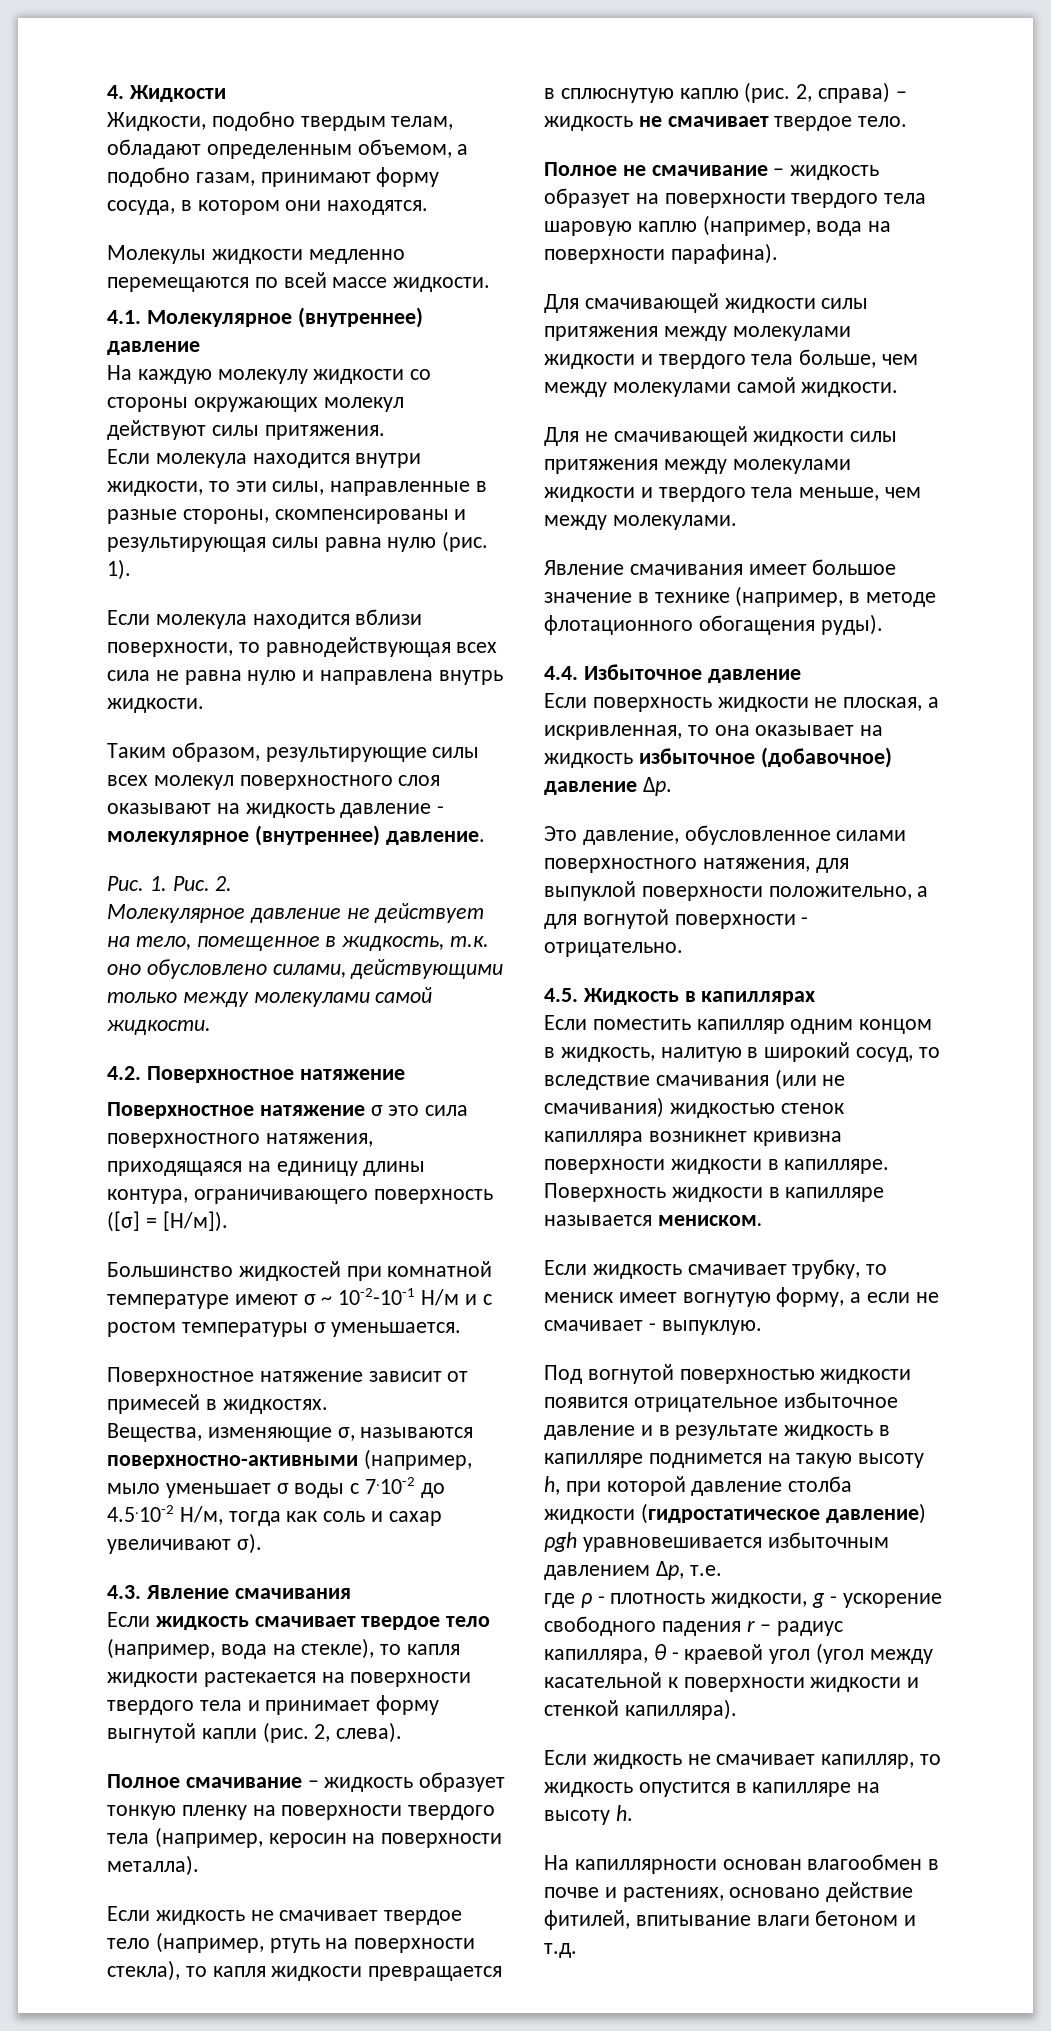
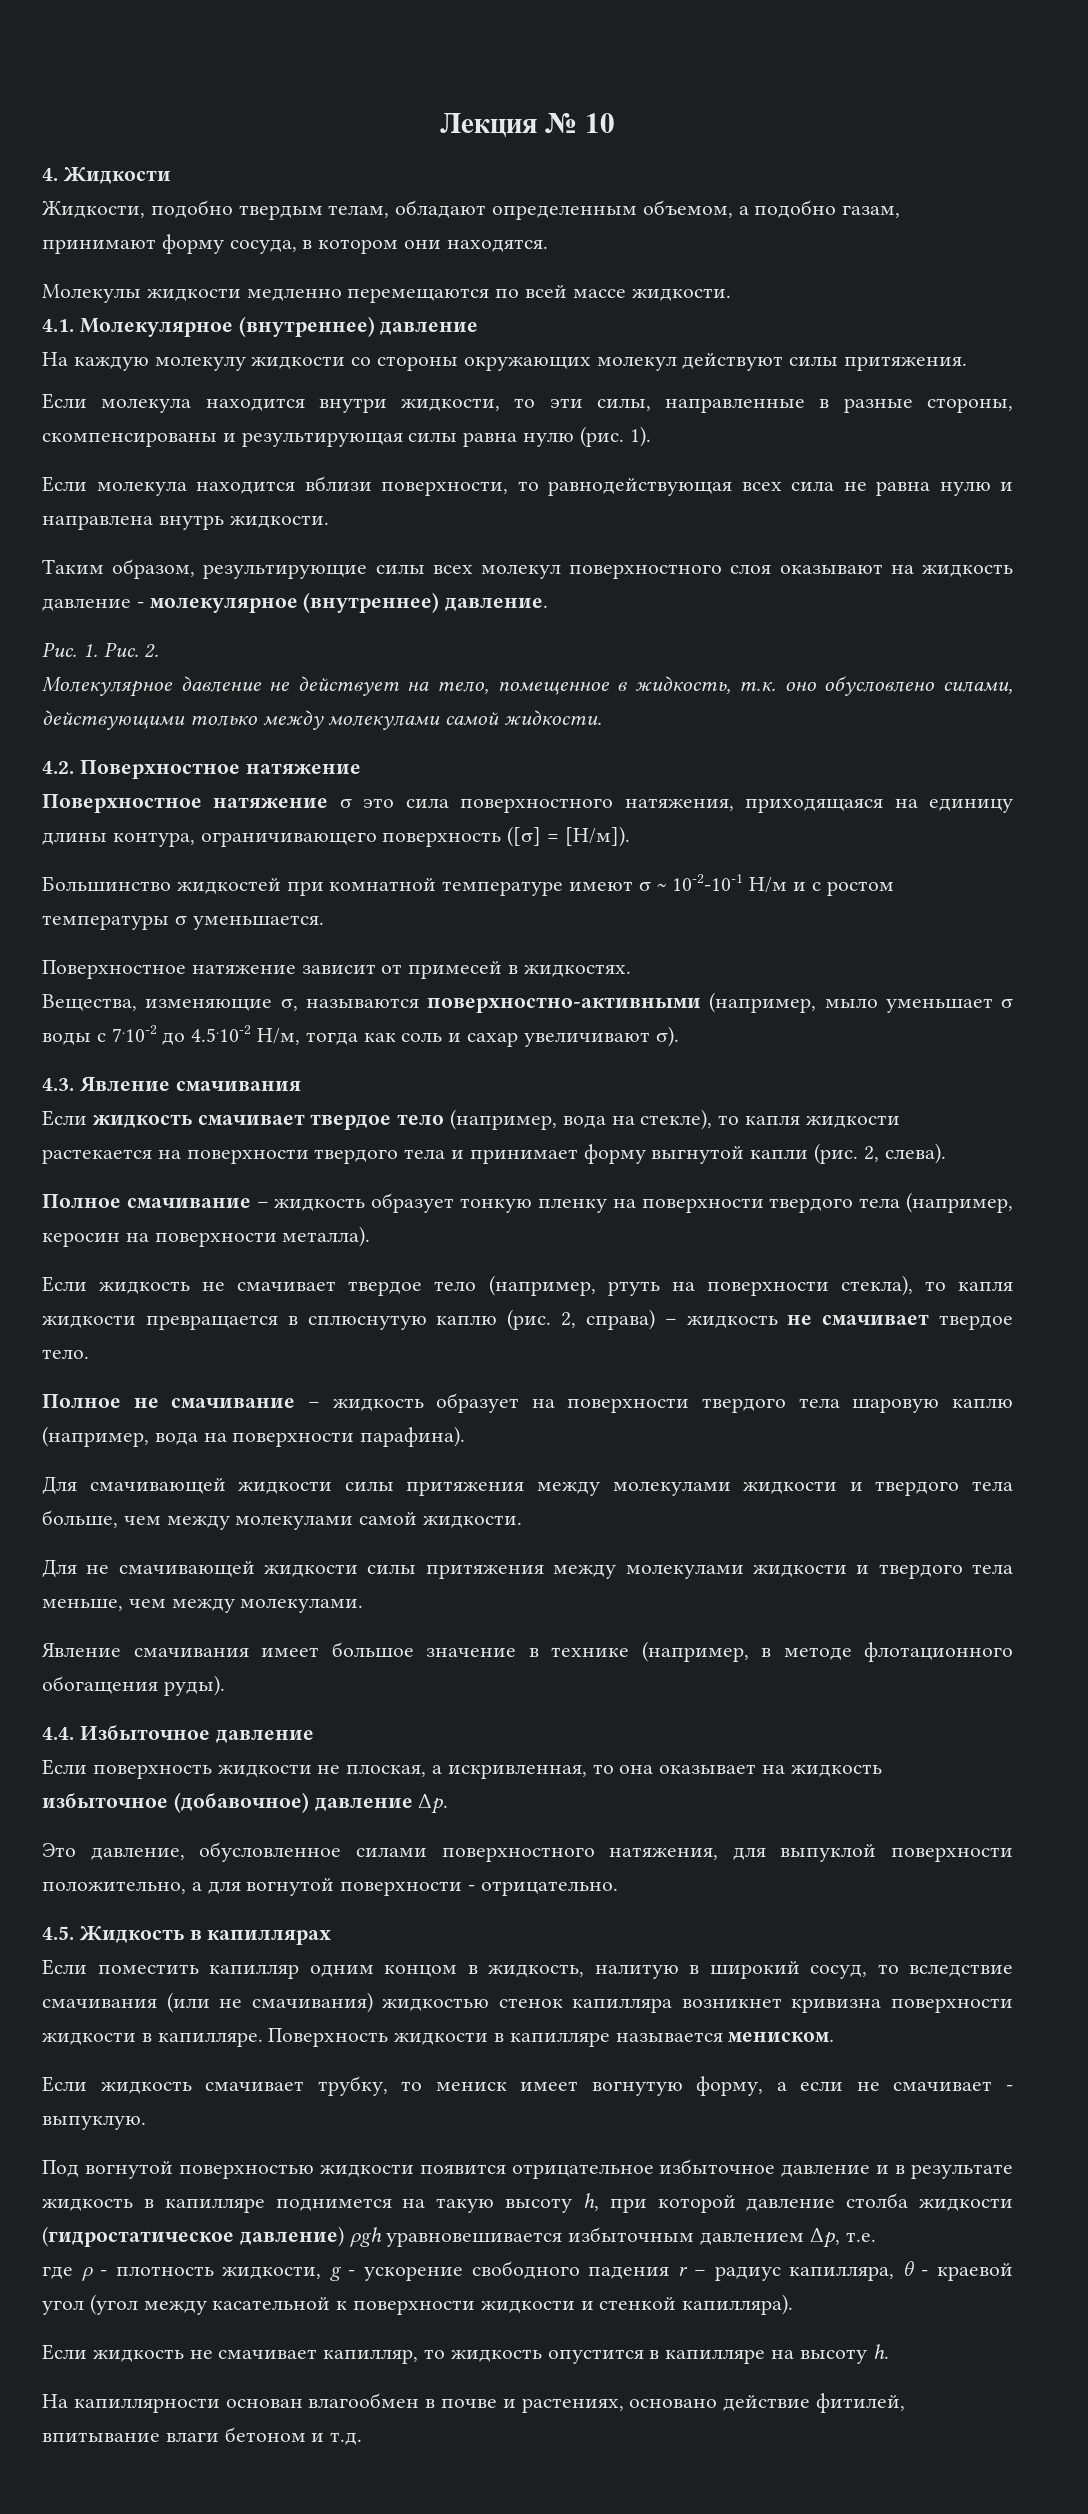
(107, 92) none -> [440,113,615,138] Лекция № 10 //

